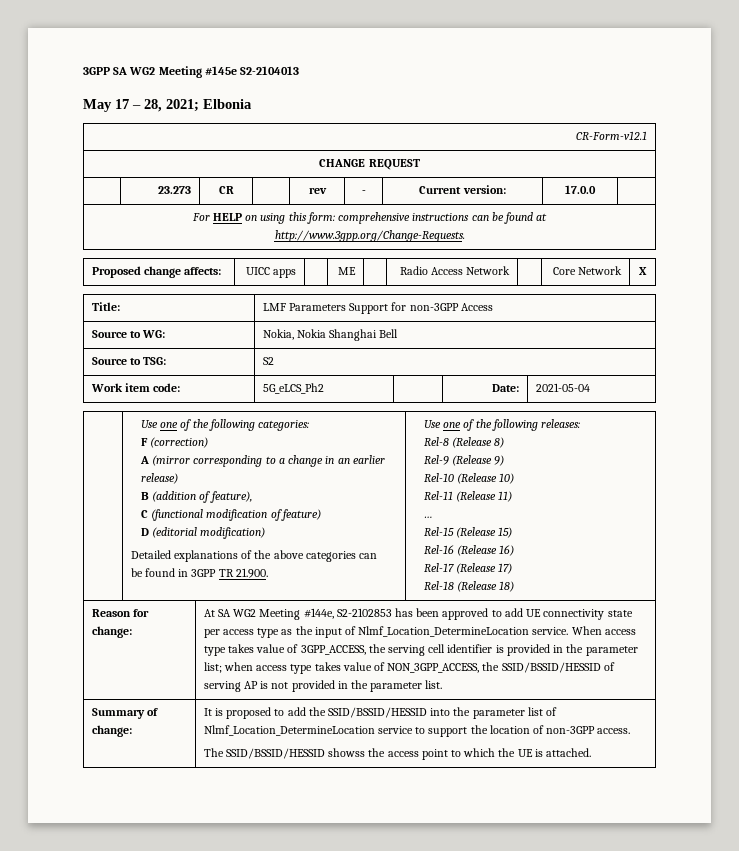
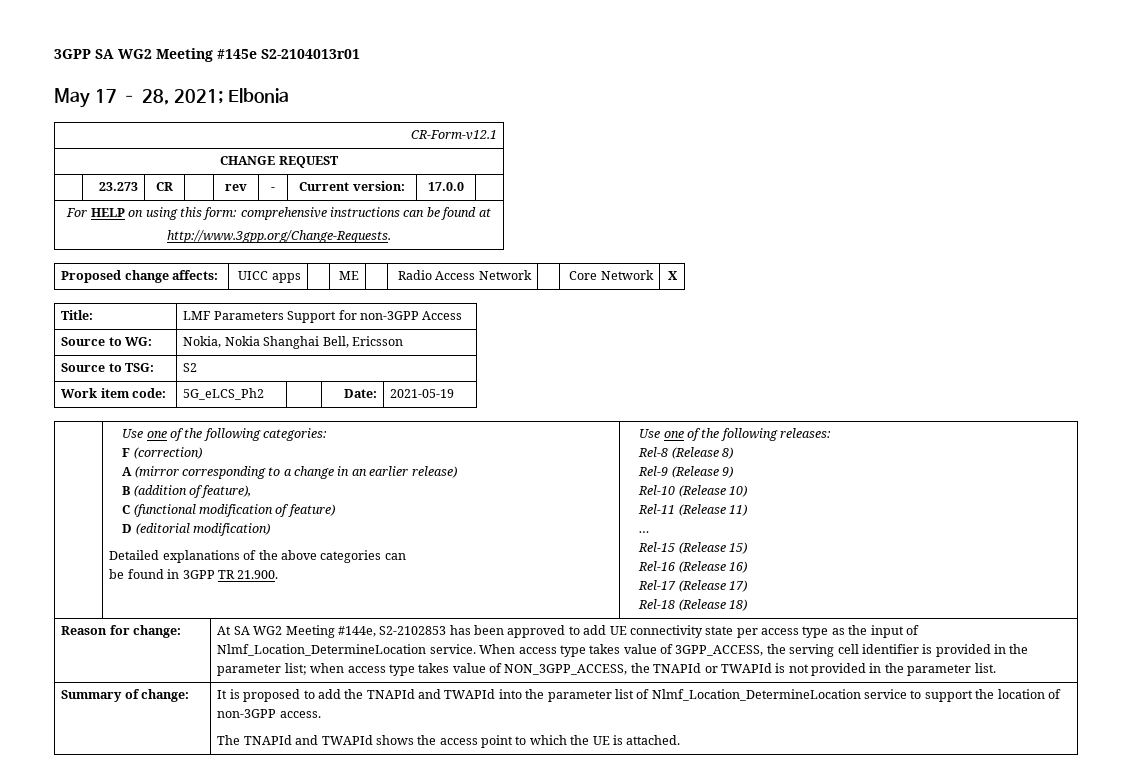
[240,66,300,75] S2-2104013 -> [261,49,360,59] S2-2104013r01
[379,329,399,338] Bell -> [322,336,403,348] Bell, Ericsson
[535,383,590,392] 2021-05-04 -> [390,389,455,398] 2021-05-19
[501,662,615,673] [203,681,258,692] SSID/BSSID/HESSID of serving AP -> [653,663,772,673] TNAPId or TWAPId
[328,707,428,718] SSID/BSSID/HESSID -> [366,689,496,699] TNAPId and TWAPId
[225,748,366,759] SSID/BSSID/HESSID showss -> [243,735,414,745] TNAPId and TWAPId shows

